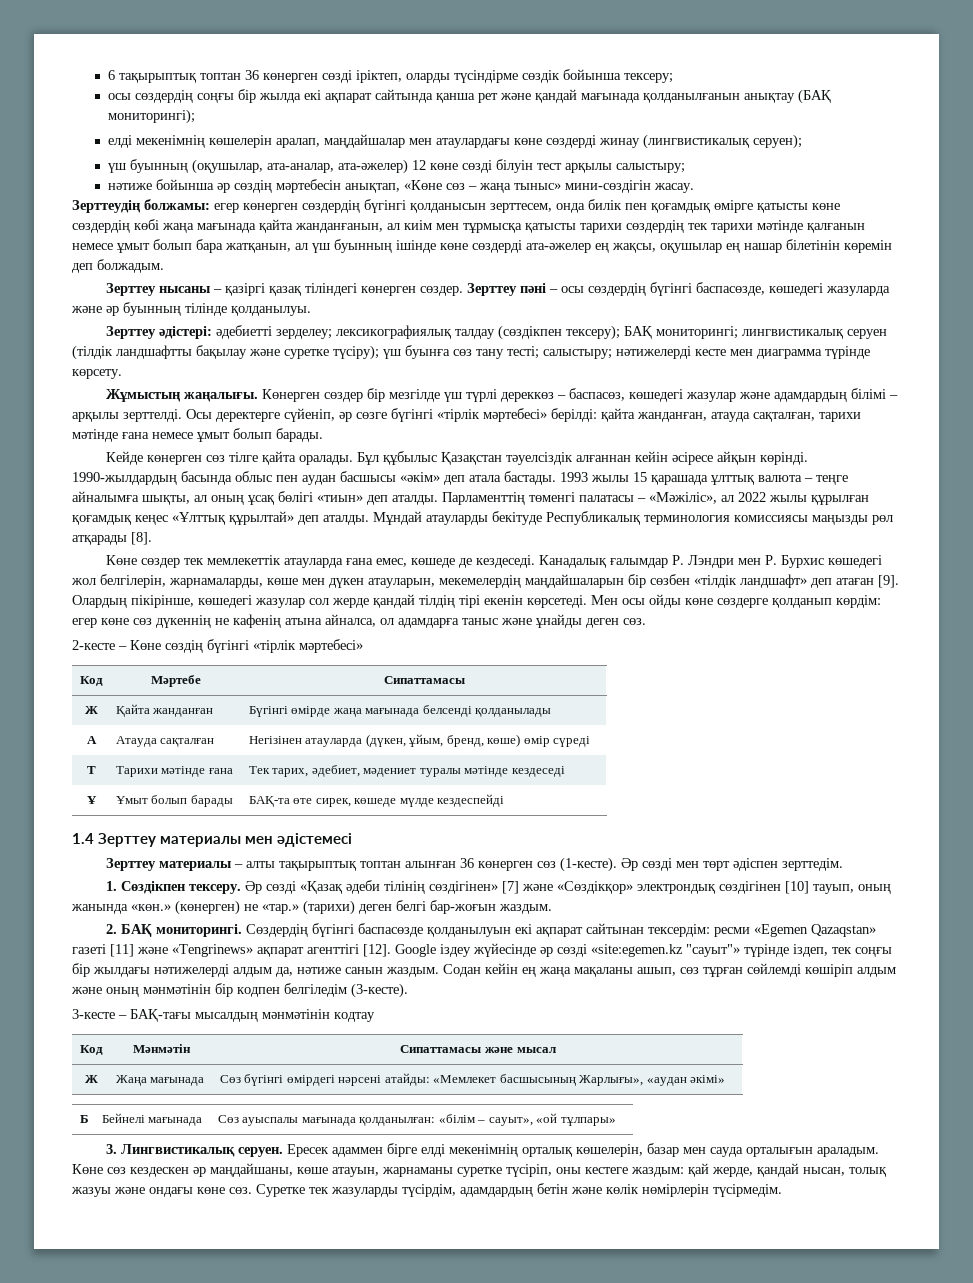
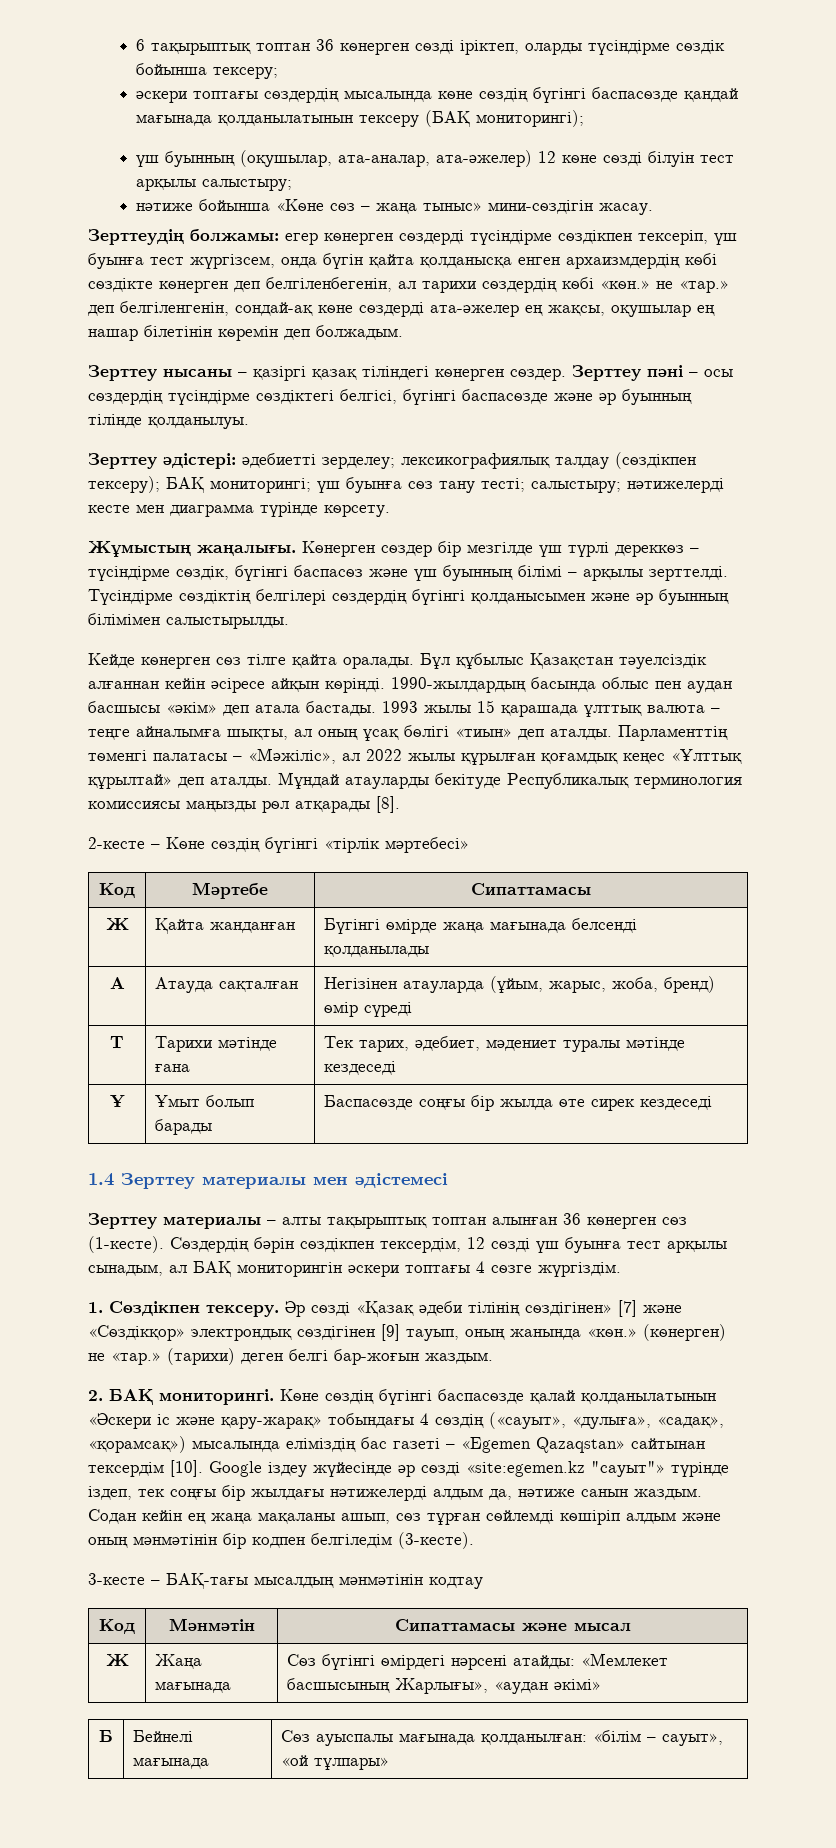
[108,89,832,104] [108,109,196,124] [108,134,803,149] осы сөздердің соңғы бір жылда екі ақпарат сайтында қанша рет және қандай мағынада қолданылғанын анықтау (БАҚ мониторингі); // елді мекенімнің көшелерін аралап, маңдайшалар мен атаулардағы көне сөздерді жинау (лингвистикалық серуен); -> [135,87,738,103] [135,110,584,127] әскери топтағы сөздердің мысалында көне сөздің бүгінгі баспасөзде қандай мағынада қолданылатынын тексеру (БАҚ мониторингі);
[217,179,401,193] әр сөздің мәртебесін анықтап, -> (270, 205) none
[302,199,840,213] [72,219,865,233] [72,239,436,253] сөздердің бүгінгі қолданысын зерттесем, онда билік пен қоғамдық өмірге қатысты көне сөздердің көбі жаңа мағынада қайта жанданғанын, ал киім мен тұрмысқа қатысты тарихи сөздердің тек тарихи мәтінде қалғанын немесе ұмыт болып бара жатқанын, ал үш буынның ішінде -> [399,230,737,245] [88,253,717,269] [88,277,729,293] [88,301,313,316] сөздерді түсіндірме сөздікпен тексеріп, үш буынға тест жүргізсем, онда бүгін қайта қолданысқа енген архаизмдердің көбі сөздікте көнерген деп белгіленбегенін, ал тарихи сөздердің көбі «көн.» не «тар.» деп белгіленгенін, сондай-ақ
[649,282,890,296] бүгінгі баспасөзде, көшедегі жазуларда -> [168,389,548,405] түсіндірме сөздіктегі белгісі, бүгінгі баспасөзде
[741,329,887,339] [72,345,379,360] лингвистикалық серуен (тілдік ландшафтты бақылау және суретке түсіру); -> (311, 485) none
[568,388,898,402] [72,408,861,422] [72,428,323,442] баспасөз, көшедегі жазулар және адамдардың білімі – арқылы зерттелді. Осы деректерге сүйеніп, әр сөзге бүгінгі «тірлік мәртебесі» берілді: қайта жанданған, атауда сақталған, тарихи мәтінде ғана немесе ұмыт болып барады. -> [88,565,728,581] [88,589,729,605] [88,613,289,629] түсіндірме сөздік, бүгінгі баспасөз және үш буынның білімі – арқылы зерттелді. Түсіндірме сөздіктің белгілері сөздердің бүгінгі қолданысымен және әр буынның білімімен салыстырылды.
[105,555,882,568] [71,574,899,588] [72,594,881,608] [72,614,646,628] // Көне сөздер тек мемлекеттік атауларда ғана емес, көшеде де кездеседі. Канадалық ғалымдар Р. Лэндри мен Р. Бурхис көшедегі жол белгілерін, жарнамаларды, көше мен дүкен атауларын, мекемелердің маңдайшаларын бір сөзбен «тілдік ландшафт» деп атаған [9]. Олардың пікірінше, көшедегі жазулар сол жерде қандай тілдің тірі екенін көрсетеді. Мен осы ойды көне сөздерге қолданып көрдім: егер көне сөз дүкеннің не кафенің атына айналса, ол адамдарға таныс және ұнайды деген сөз. -> (400, 804) none
[365,734,521,747] (дүкен, ұйым, бренд, көше) -> [490,976,716,993] (ұйым, жарыс, жоба, бренд)
[248,794,505,807] БАҚ-та өте сирек, көшеде мүлде кездеспейді -> [324,1095,713,1111] Баспасөзде соңғы бір жылда өте сирек кездеседі
[620,858,843,871] Әр сөзді мен төрт әдіспен зерттедім. -> [170,1237,727,1253] [88,1261,621,1277] Сөздердің бәрін сөздікпен тексердім, 12 сөзді үш буынға тест арқылы сынадым, ал БАҚ мониторингін әскери топтағы 4 сөзге жүргіздім.
[784,881,809,894] [10] -> [381,1324,400,1341] [9]
[245,923,876,937] [72,944,391,957] Сөздердің бүгінгі баспасөзде қолданылуын екі ақпарат сайтынан тексердім: ресми «Egemen Qazaqstan» газеті [11] және «Tengrinews» ақпарат агенттігі [12]. -> [280,1389,716,1405] [88,1412,724,1429] [88,1436,705,1453] [88,1460,203,1477] Көне сөздің бүгінгі баспасөзде қалай қолданылатынын «Әскери іс және қару-жарақ» тобындағы 4 сөздің («сауыт», «дулыға», «садақ», «қорамсақ») мысалында еліміздің бас газеті – «Egemen Qazaqstan» сайтынан тексердім [10].
[105,1143,879,1157] [72,1163,887,1177] [71,1183,782,1197] // 3. Лингвистикалық серуен. Ересек адаммен бірге елді мекенімнің орталық көшелерін, базар мен сауда орталығын араладым. Көне сөз кездескен әр маңдайшаны, көше атауын, жарнаманы суретке түсіріп, оны кестеге жаздым: қай жерде, қандай нысан, толық жазуы және ондағы көне сөз. Суретке тек жазуларды түсірдім, адамдардың бетін және көлік нөмірлерін түсірмедім. -> (390, 1763) none

